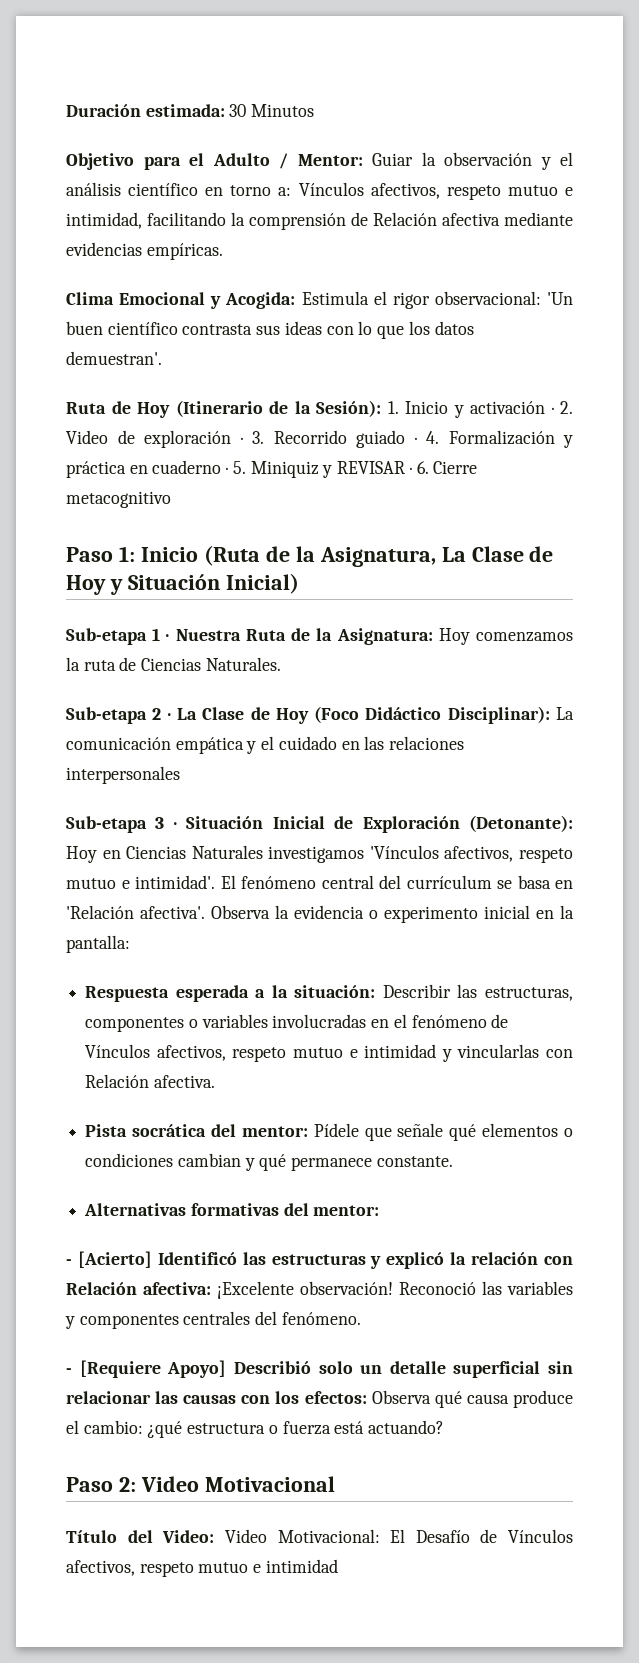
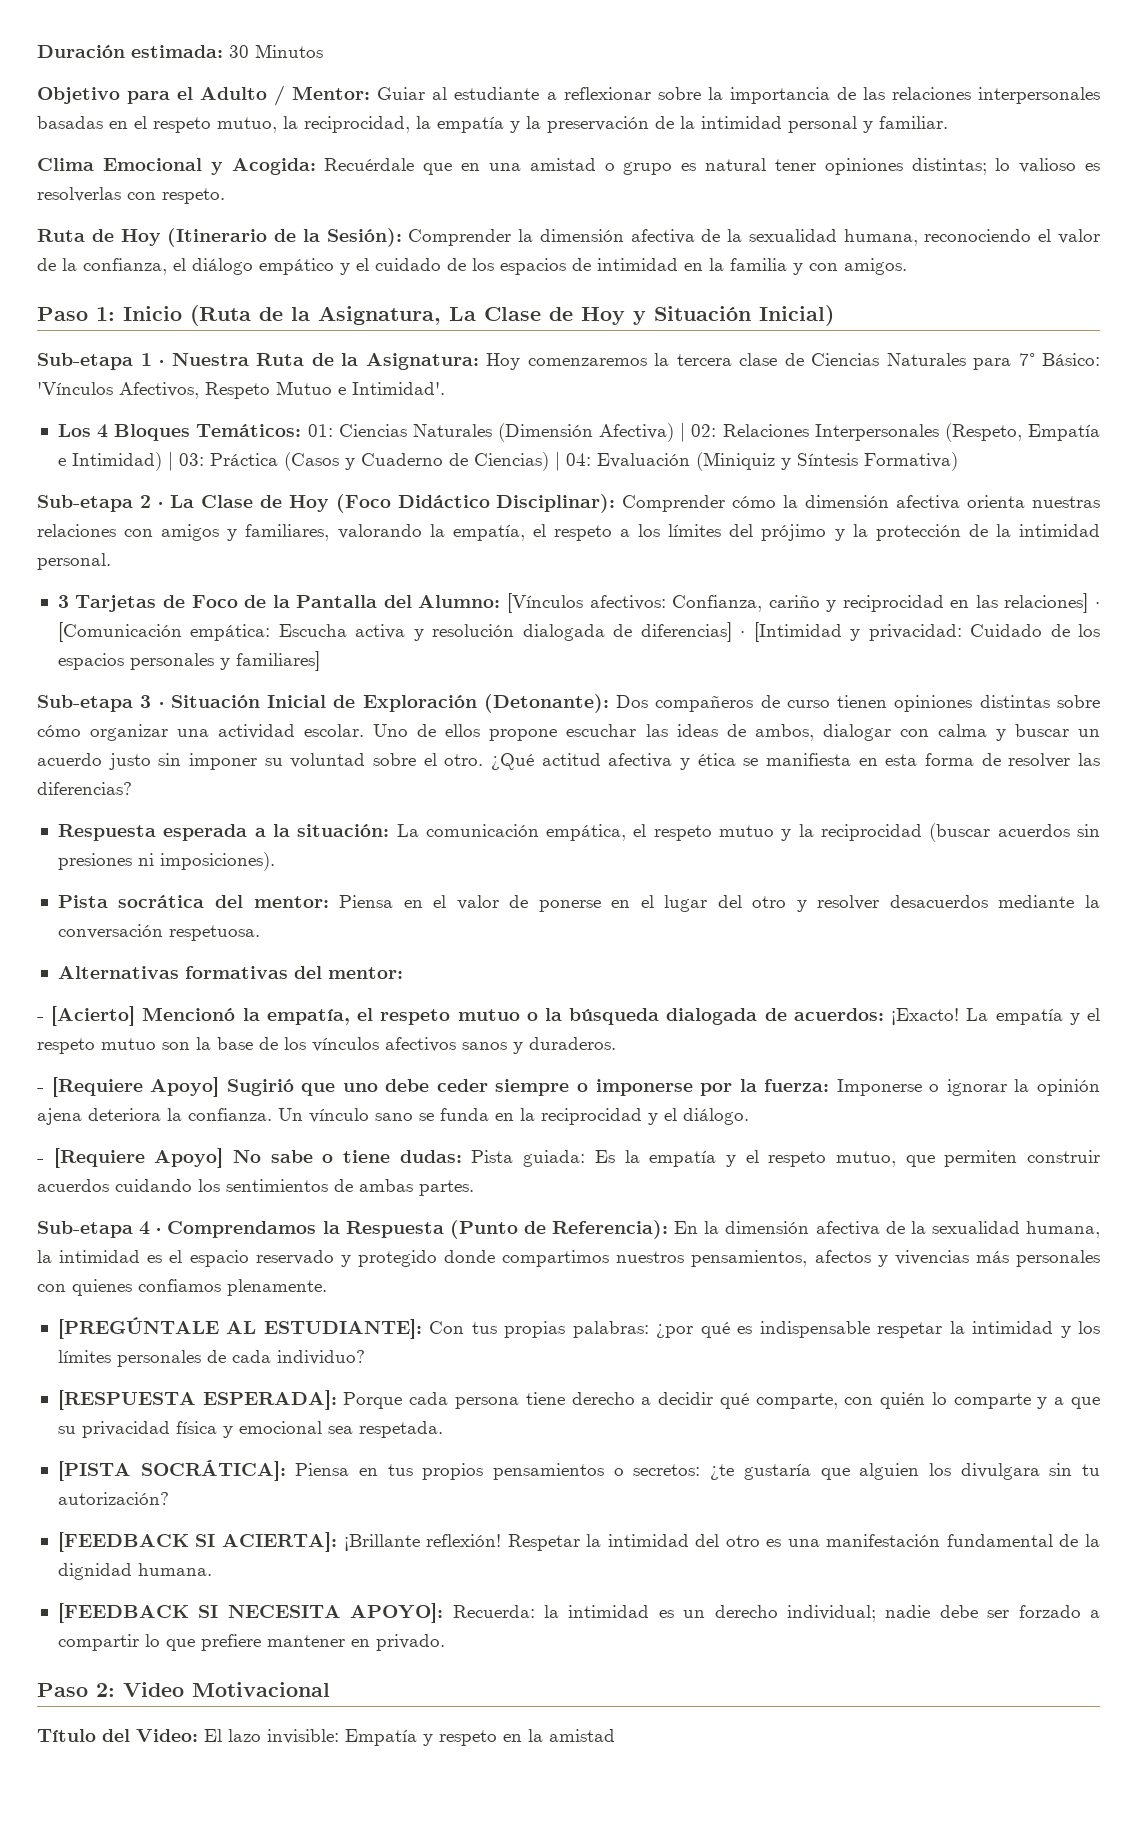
[421,152,573,170] [66,182,573,200] [66,212,573,230] [66,242,223,260] [66,291,573,309] [66,321,474,339] [66,351,162,365] la observación y el análisis científico en torno a: Vínculos afectivos, respeto mutuo e intimidad, facilitando la comprensión de Relación afectiva mediante evidencias empíricas. // Clima Emocional y Acogida: Estimula el rigor observacional: 'Un buen científico contrasta sus ideas con lo que los datos demuestran'. -> [432,87,1100,104] [37,116,948,133] [37,158,1101,175] [37,187,225,204] al estudiante a reflexionar sobre la importancia de las relaciones interpersonales basadas en el respeto mutuo, la reciprocidad, la empatía y la preservación de la intimidad personal y familiar. // Clima Emocional y Acogida: Recuérdale que en una amistad o grupo es natural tener opiniones distintas; lo valioso es resolverlas con respeto.
[387,401,573,418] [66,430,573,448] [66,460,478,478] [66,491,171,508] 1. Inicio y activación · 2. Video de exploración · 3. Recorrido guiado · 4. Formalización y práctica en cuaderno · 5. Miniquiz y REVISAR · 6. Cierre metacognitivo -> [408,229,1100,246] [37,258,907,275] Comprender la dimensión afectiva de la sexualidad humana, reconociendo el valor de la confianza, el diálogo empático y el cuidado de los espacios de intimidad en la familia y con amigos.
[476,632,573,642] [66,657,281,671] comenzamos la ruta de Ciencias Naturales. -> [527,353,1100,370] [37,381,445,399] [57,422,1100,442] [57,451,958,471] comenzaremos la tercera clase de Ciencias Naturales para 7° Básico: 'Vínculos Afectivos, Respeto Mutuo e Intimidad'. // Los 4 Bloques Temáticos: 01: Ciencias Naturales (Dimensión Afectiva) | 02: Relaciones Interpersonales (Respeto, Empatía e Intimidad) | 03: Práctica (Casos y Cuaderno de Ciencias) | 04: Evaluación (Miniquiz y Síntesis Formativa)
[556,707,574,720] [66,736,465,754] [66,766,180,784] La comunicación empática y el cuidado en las relaciones interpersonales -> [622,495,1100,512] [37,524,1101,541] [37,553,111,570] [57,593,1101,613] [57,622,1100,642] [57,651,320,671] Comprender cómo la dimensión afectiva orienta nuestras relaciones con amigos y familiares, valorando la empatía, el respeto a los límites del prójimo y la protección de la intimidad personal. // 3 Tarjetas de Foco de la Pantalla del Alumno: [Vínculos afectivos: Confianza, cariño y reciprocidad en las relaciones] · [Comunicación empática: Escucha activa y resolución dialogada de diferencias] · [Intimidad y privacidad: Cuidado de los espacios personales y familiares]
[66,845,573,863] [66,875,573,889] [66,905,574,923] [66,935,130,953] Hoy en Ciencias Naturales investigamos 'Vínculos afectivos, respeto mutuo e intimidad'. El fenómeno central del currículum se basa en 'Relación afectiva'. Observa la evidencia o experimento inicial en la pantalla: -> [616,695,1100,712] [37,724,1100,741] [37,753,1100,770] [37,782,132,795] Dos compañeros de curso tienen opiniones distintas sobre cómo organizar una actividad escolar. Uno de ellos propone escuchar las ideas de ambos, dialogar con calma y buscar un acuerdo justo sin imponer su voluntad sobre el otro. ¿Qué actitud afectiva y ética se manifiesta en esta forma de resolver las diferencias?
[382,984,573,1001] [85,1014,509,1032] [85,1044,573,1062] [85,1074,215,1088] [85,1123,573,1141] [85,1153,453,1171] Describir las estructuras, componentes o variables involucradas en el fenómeno de Vínculos afectivos, respeto mutuo e intimidad y vincularlas con Relación afectiva. // Pista socrática del mentor: Pídele que señale qué elementos o condiciones cambian y qué permanece constante. -> [396,823,1100,842] [57,852,275,871] [57,895,1100,912] [57,924,260,941] La comunicación empática, el respeto mutuo y la reciprocidad (buscar acuerdos sin presiones ni imposiciones). // Pista socrática del mentor: Piensa en el valor de ponerse en el lugar del otro y resolver desacuerdos mediante la conversación respetuosa.
[157,1252,574,1269] [66,1281,573,1299] [65,1311,361,1329] [66,1360,573,1378] [66,1390,573,1408] [66,1420,445,1438] Identificó las estructuras y explicó la relación con Relación afectiva: ¡Excelente observación! Reconoció las variables y componentes centrales del fenómeno. // - [Requiere Apoyo] Describió solo un detalle superficial sin relacionar las causas con los efectos: Observa qué causa produce el cambio: ¿qué estructura o fuerza está actuando? -> [142,1007,1100,1026] [37,1037,616,1054] [37,1077,1100,1097] [37,1108,749,1125] [37,1148,1101,1168] [37,1179,474,1196] [37,1220,1100,1239] [37,1250,1100,1267] [37,1279,327,1296] [57,1317,1101,1339] [57,1350,365,1367] [57,1390,1100,1410] [57,1421,443,1438] [57,1460,1101,1481] [57,1492,169,1505] [57,1532,1100,1552] [57,1563,212,1580] [57,1603,1100,1623] [57,1634,445,1651] Mencionó la empatía, el respeto mutuo o la búsqueda dialogada de acuerdos: ¡Exacto! La empatía y el respeto mutuo son la base de los vínculos afectivos sanos y duraderos. // - [Requiere Apoyo] Sugirió que uno debe ceder siempre o imponerse por la fuerza: Imponerse o ignorar la opinión ajena deteriora la confianza. Un vínculo sano se funda en la reciprocidad y el diálogo. // - [Requiere Apoyo] No sabe o tiene dudas: Pista guiada: Es la empatía y el respeto mutuo, que permiten construir acuerdos cuidando los sentimientos de ambas partes. // Sub-etapa 4 · Comprendamos la Respuesta (Punto de Referencia): En la dimensión afectiva de la sexualidad humana, la intimidad es el espacio reservado y protegido donde compartimos nuestros pensamientos, afectos y vivencias más personales con quienes confiamos plenamente. // [PREGÚNTALE AL ESTUDIANTE]: Con tus propias palabras: ¿por qué es indispensable respetar la intimidad y los límites personales de cada individuo? // [RESPUESTA ESPERADA]: Porque cada persona tiene derecho a decidir qué comparte, con quién lo comparte y a que su privacidad física y emocional sea respetada. // [PISTA SOCRÁTICA]: Piensa en tus propios pensamientos o secretos: ¿te gustaría que alguien los divulgara sin tu autorización? // [FEEDBACK SI ACIERTA]: ¡Brillante reflexión! Respetar la intimidad del otro es una manifestación fundamental de la dignidad humana. // [FEEDBACK SI NECESITA APOYO]: Recuerda: la intimidad es un derecho individual; nadie debe ser forzado a compartir lo que prefiere mantener en privado.
[224,1529,573,1543] [66,1559,338,1577] Video Motivacional: El Desafío de Vínculos afectivos, respeto mutuo e intimidad -> [204,1729,615,1746] El lazo invisible: Empatía y respeto en la amistad

